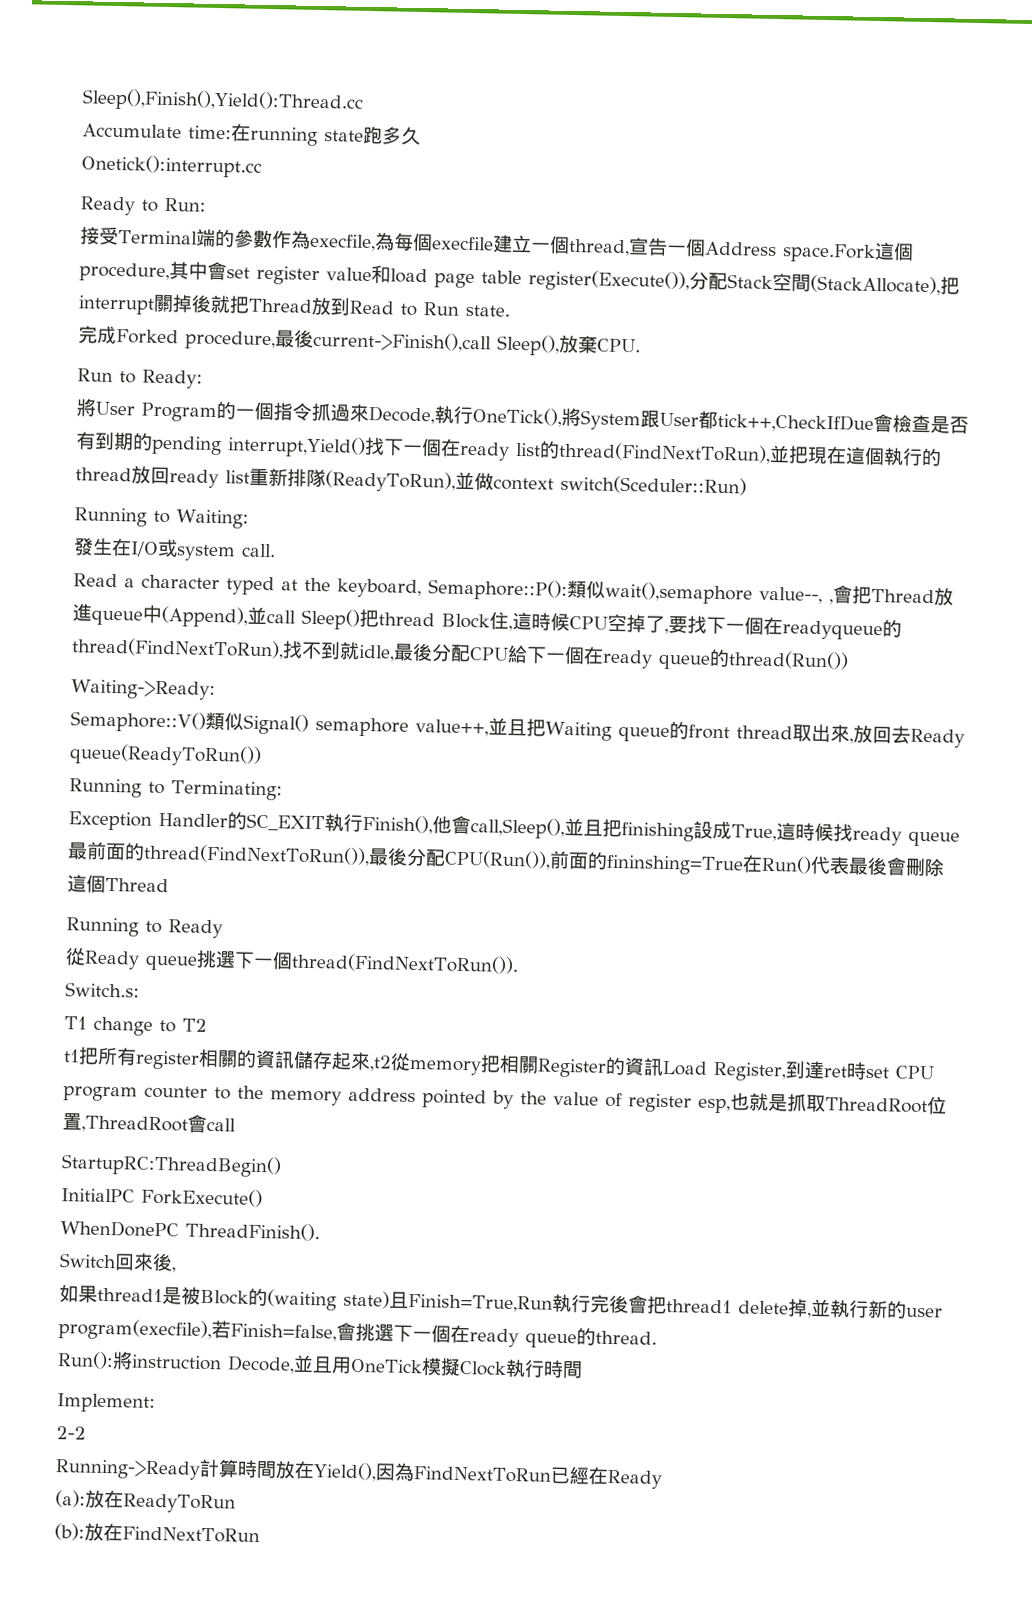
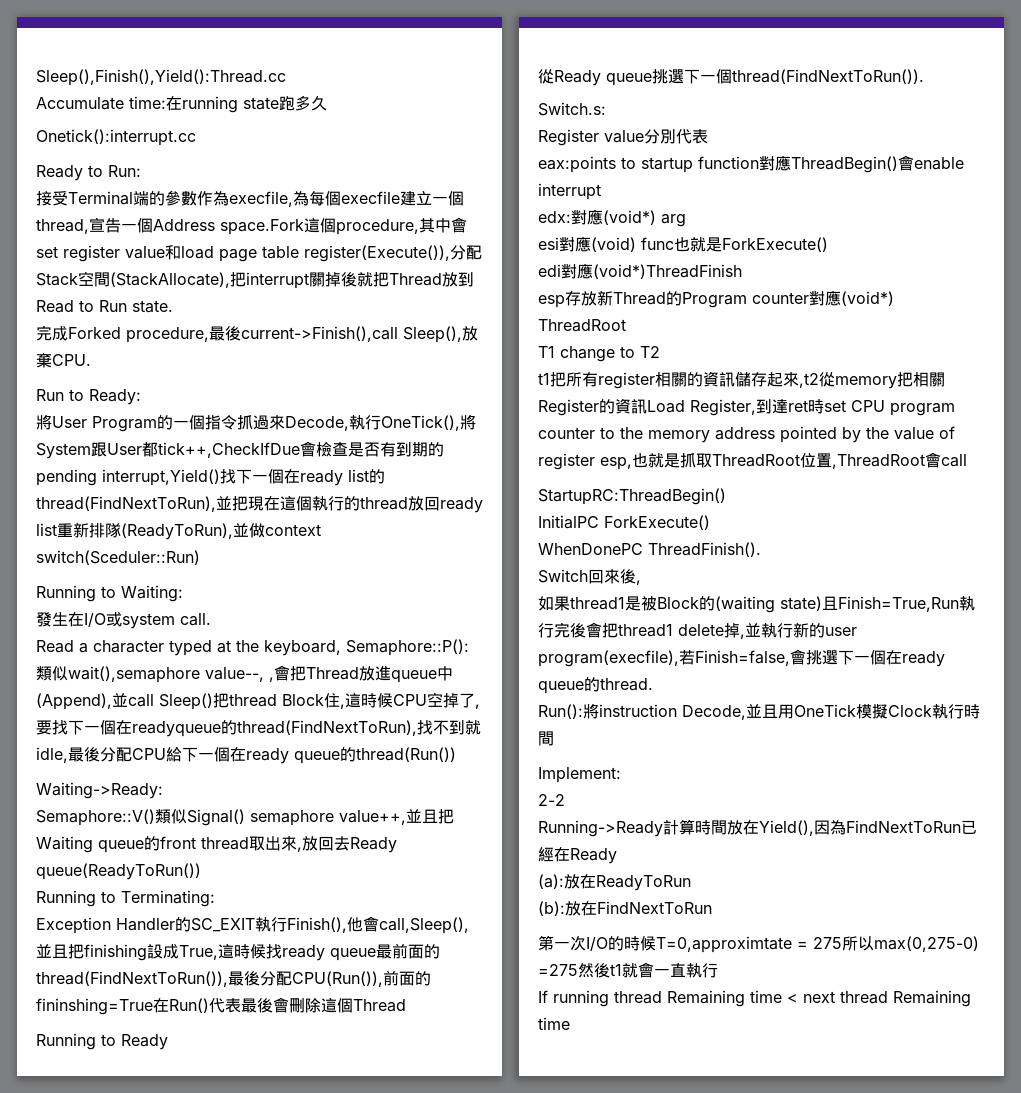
(140, 990) none -> [538,129,708,146] [538,155,964,173] [538,183,601,200] [538,209,686,227] [538,236,828,252] [538,263,742,279] [538,290,894,308] [538,319,626,332] // Register value分別代表 // eax:points to startup function對應ThreadBegin()會enable interrupt // edx:對應(void*) arg // esi對應(void) func也就是ForkExecute() // edi對應(void*)ThreadFinish // esp存放新Thread的Program counter對應(void*) ThreadRoot
(260, 1535) none -> [538,935,979,953] [538,962,718,978] [538,990,971,1007] [538,1017,570,1030] // 第一次I/O的時候T=0,approximtate = 275所以max(0,275-0) =275然後t1就會一直執行 // If running thread Remaining time < next thread Remaining time

